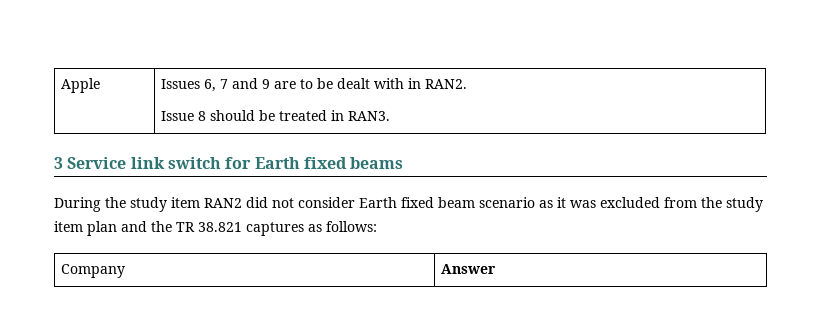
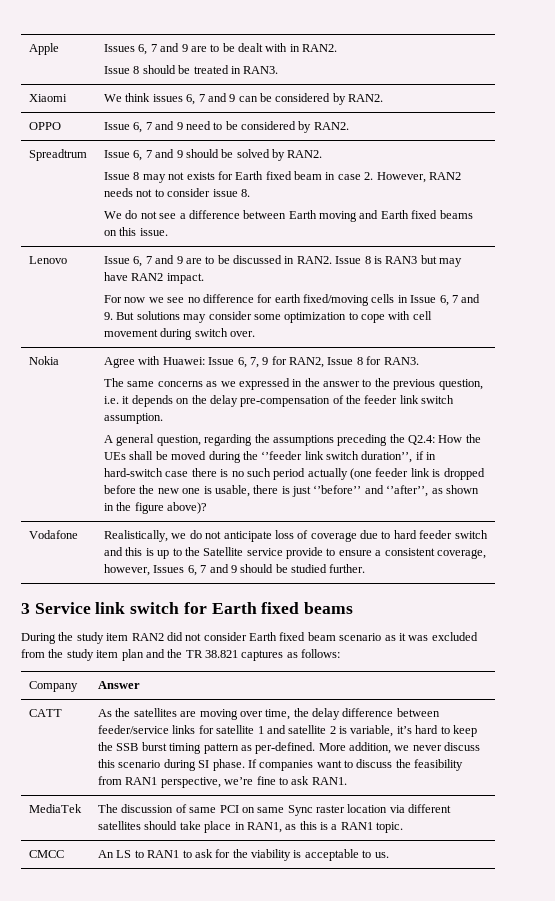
(391, 116) none -> [29,94,68,102] [104,93,384,105] [29,122,62,130] [104,121,349,133] [29,149,88,161] [104,149,323,161] [104,171,461,183] [104,188,250,197] [104,210,473,222] [104,227,168,236] [29,256,68,264] [104,255,463,267] [104,272,204,284] [104,294,481,306] [104,311,432,323] [104,328,256,340] [29,356,60,365] [104,356,419,368] [104,378,483,390] [104,395,455,407] [104,413,164,424] [104,434,481,446] [104,451,437,463] [104,468,485,480] [104,485,479,497] [104,502,208,514] [29,530,79,539] [104,530,488,542] [104,547,486,559] [104,564,366,576] // Xiaomi | We think issues 6, 7 and 9 can be considered by RAN2. // OPPO | Issue 6, 7 and 9 need to be considered by RAN2. // Spreadtrum | Issue 6, 7 and 9 should be solved by RAN2. // Issue 8 may not exists for Earth fixed beam in case 2. However, RAN2 needs not to consider issue 8. // We do not see a difference between Earth moving and Earth fixed beams on this issue. // Lenovo | Issue 6, 7 and 9 are to be discussed in RAN2. Issue 8 is RAN3 but may have RAN2 impact. // For now we see no difference for earth fixed/moving cells in Issue 6, 7 and 9. But solutions may consider some optimization to cope with cell movement during switch over. // Nokia | Agree with Huawei: Issue 6, 7, 9 for RAN2, Issue 8 for RAN3. // The same concerns as we expressed in the answer to the previous question, i.e. it depends on the delay pre-compensation of the feeder link switch assumption. // A general question, regarding the assumptions preceding the Q2.4: How the UEs shall be moved during the ‘’feeder link switch duration’’, if in hard-switch case there is no such period actually (one feeder link is dropped before the new one is usable, there is just ‘’before’’ and ‘’after’’, as shown in the figure above)? // Vodafone | Realistically, we do not anticipate loss of coverage due to hard feeder switch and this is up to the Satellite service provide to ensure a consistent coverage, however, Issues 6, 7 and 9 should be studied further.
(497, 269) none -> [29,709,63,717] [98,708,440,720] [98,725,477,737] [98,742,481,754] [98,759,464,771] [98,776,347,788] [29,804,83,813] [98,804,452,816] [98,821,404,833] [29,850,65,858] [98,849,389,861] // CATT | As the satellites are moving over time, the delay difference between feeder/service links for satellite 1 and satellite 2 is variable, it’s hard to keep the SSB burst timing pattern as per-defined. More addition, we never discuss this scenario during SI phase. If companies want to discuss the feasibility from RAN1 perspective, we’re fine to ask RAN1. // MediaTek | The discussion of same PCI on same Sync raster location via different satellites should take place in RAN1, as this is a RAN1 topic. // CMCC | An LS to RAN1 to ask for the viability is acceptable to us.

